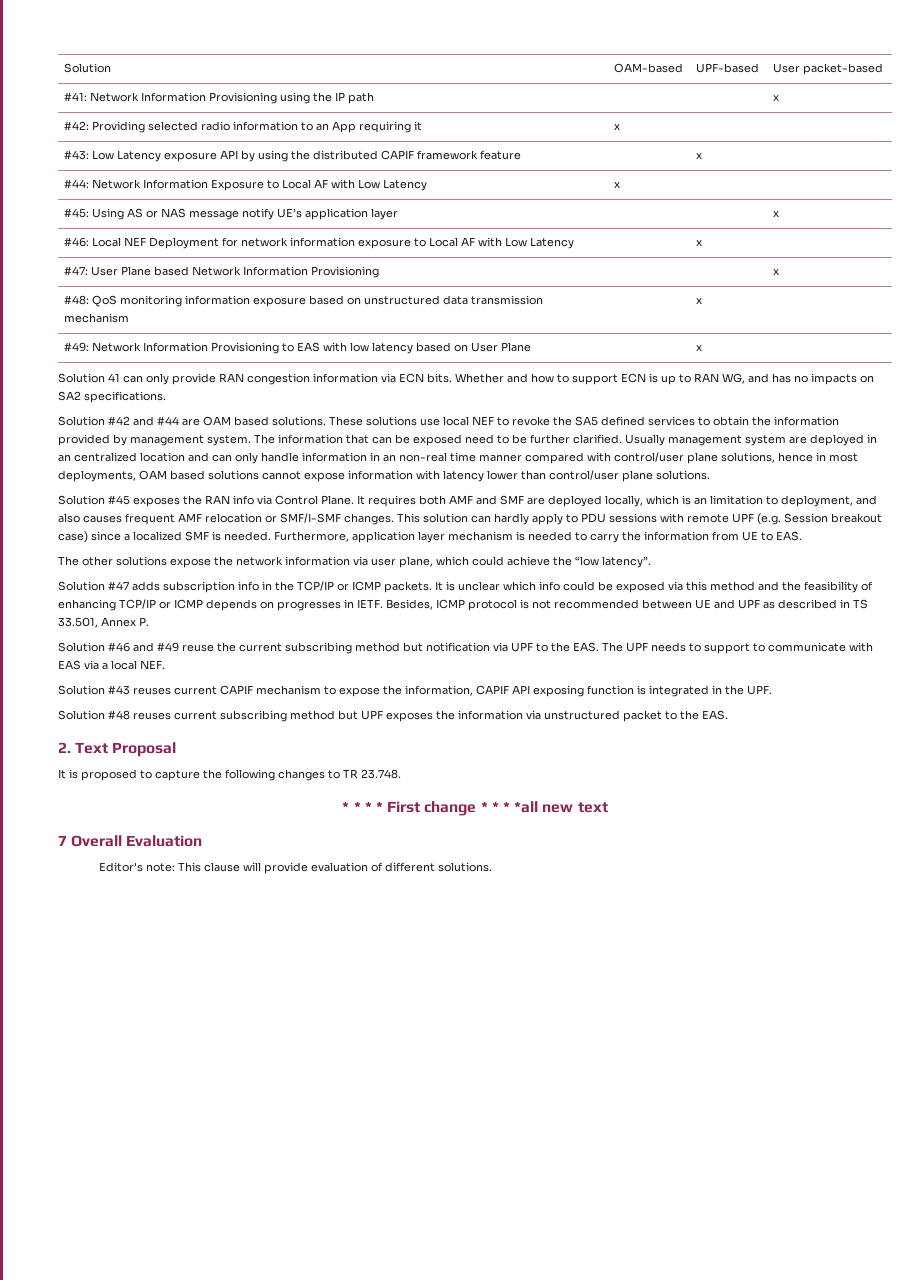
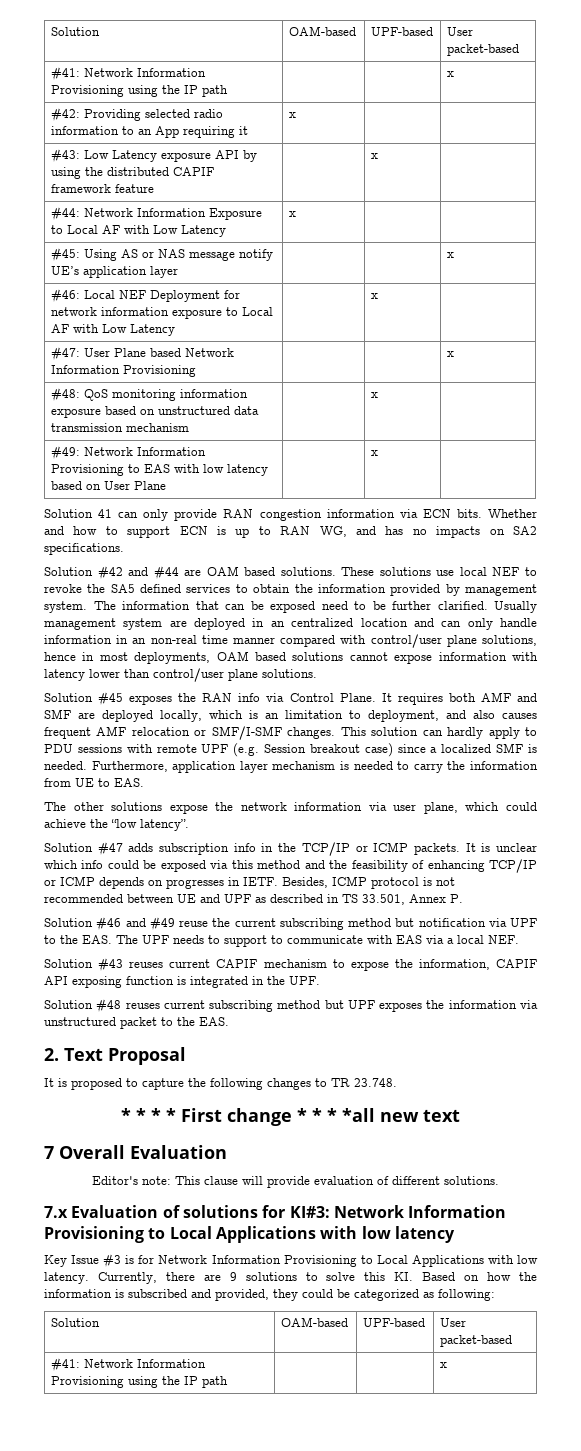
(492, 867) none -> [44,1205,507,1218] [44,1226,455,1243] [44,1254,538,1268] [44,1272,537,1284] [44,1289,495,1301] [50,1318,100,1327] [280,1317,348,1327] [362,1318,425,1327] [439,1318,466,1327] [439,1335,512,1347] [50,1358,206,1372] [50,1376,228,1388] [439,1362,447,1368] // 7.x Evaluation of solutions for KI#3: Network Information Provisioning to Local Applications with low latency // Key Issue #3 is for Network Information Provisioning to Local Applications with low latency. Currently, there are 9 solutions to solve this KI. Based on how the information is subscribed and provided, they could be categorized as following: // Solution | OAM-based | UPF-based | User packet-based // #41: Network Information Provisioning using the IP path | | | x

